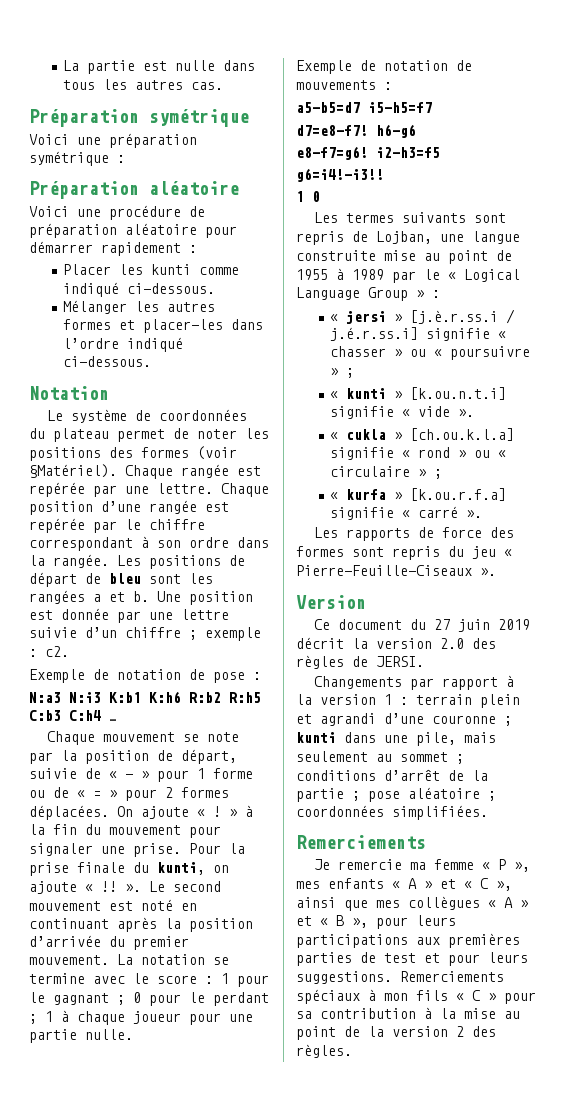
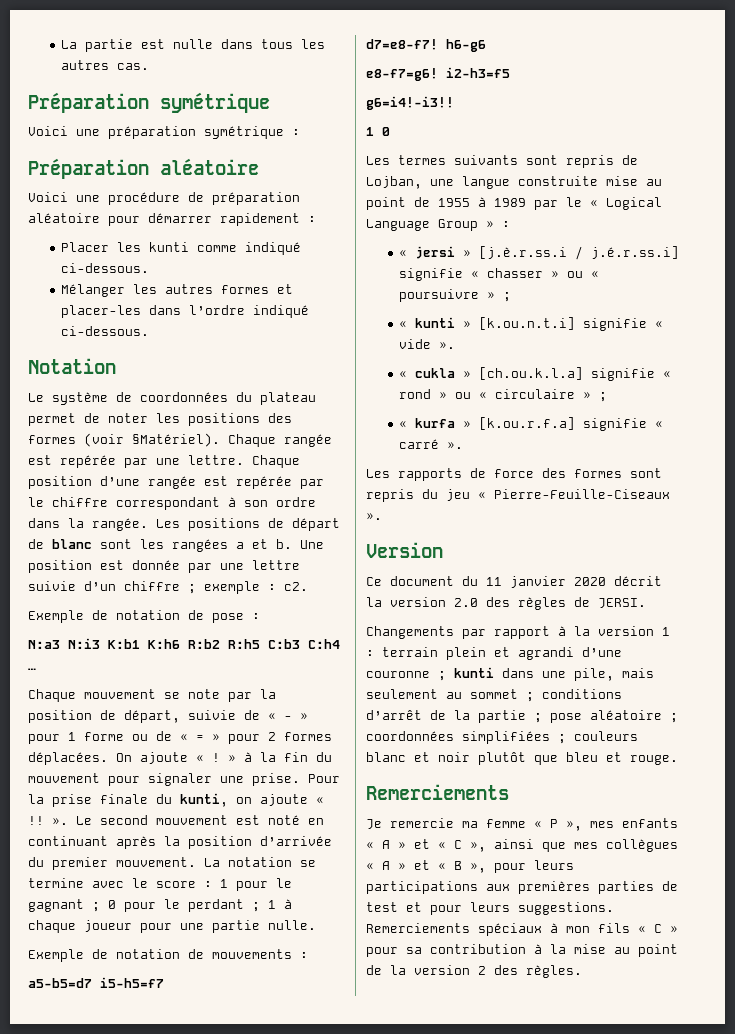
[109,573,141,584] bleu -> [52,539,92,549] blanc
[434,619,531,632] 27 juin 2019 -> [486,576,606,588] 11 janvier 2020
[392,805,488,820] simplifiées. -> [462,731,638,744] [366,752,678,765] simplifiées ; couleurs blanc et noir plutôt que bleu et rouge.

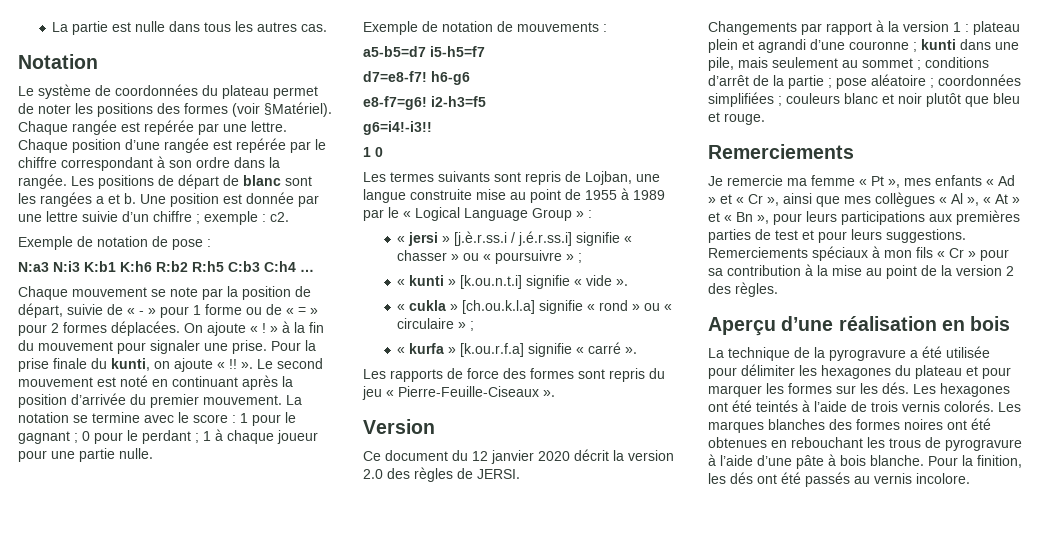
[28,92,270,113] [28,126,300,139] [28,158,259,179] [28,192,300,205] [28,213,316,226] [61,242,302,255] [61,263,150,273] [61,284,294,297] [61,305,310,318] [61,326,150,336] // Préparation symétrique // Voici une préparation symétrique : // Préparation aléatoire // Voici une procédure de préparation aléatoire pour démarrer rapidement : // Placer les kunti comme indiqué ci-dessous. // Mélanger les autres formes et placer-les dans l’ordre indiqué ci-dessous. -> (328, 28) none
[486,577,502,586] 11 -> [472,451,488,461] 12
[382,647,438,657] terrain -> [973,21,1020,35] plateau
[550,819,558,828] P -> [871,176,884,186] Pt
[382,839,462,849] A » et « C -> [998,175,1015,186] [708,194,763,204] Ad » et « Cr
[382,860,462,870] A » et « B -> [951,193,1020,206] [708,212,753,222] Al », « At » et « Bn
[654,924,662,933] C -> [949,248,964,258] Cr
(582, 971) none -> [708,316,1011,336] [708,346,990,361] [708,364,1011,379] [708,382,1010,397] [708,400,1021,412] [708,418,991,433] [708,437,1022,451] [708,454,1022,469] [708,472,970,487] // Aperçu d’une réalisation en bois // La technique de la pyrogravure a été utilisée pour délimiter les hexagones du plateau et pour marquer les formes sur les dés. Les hexagones ont été teintés à l’aide de trois vernis colorés. Les marques blanches des formes noires ont été obtenues en rebouchant les trous de pyrogravure à l’aide d’une pâte à bois blanche. Pour la finition, les dés ont été passés au vernis incolore.

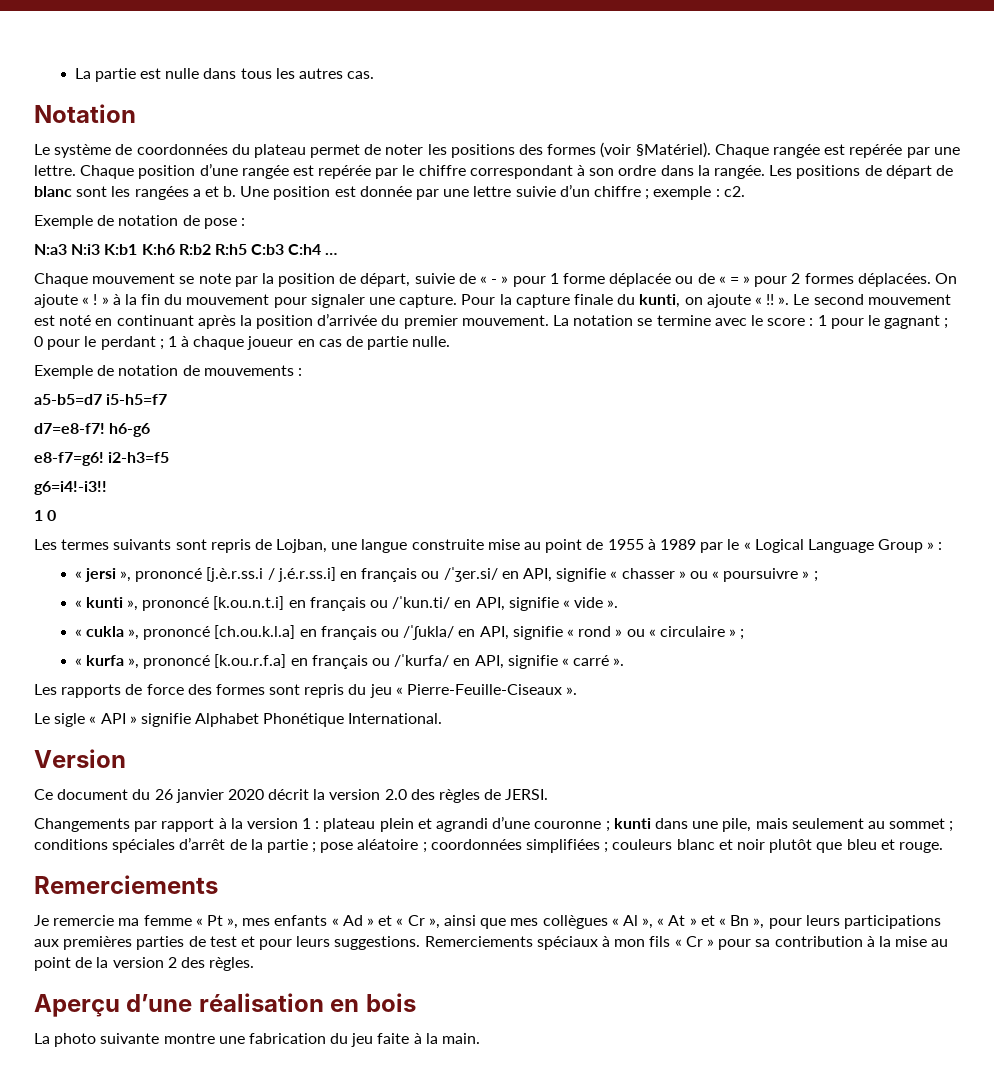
(242, 309) none -> [609,273,672,287] déplacée
[232,340,316,354] [18,358,49,372] prise. Pour la prise -> [399,294,570,308] capture. Pour la capture
[18,450,75,462] pour une -> [297,336,364,347] en cas de
[442,236,451,243] » -> [120,568,203,582] », prononcé
(573, 238) none -> [340,567,552,582] en français ou /ˈʒer.si/ en API,
[448,275,523,289] » [k.ou.n.t.i] -> [127,596,505,611] », prononcé [k.ou.n.t.i] en français ou /ˈkun.ti/ en API,
[450,300,536,314] » [ch.ou.k.l.a] -> [128,625,509,640] », prononcé [ch.ou.k.l.a] en français ou /ˈʃukla/ en API,
[448,343,525,357] » [k.ou.r.f.a] -> [128,654,504,669] », prononcé [k.ou.r.f.a] en français ou /ˈkurfa/ en API,
(555, 393) none -> [34,713,443,727] // Le sigle « API » signifie Alphabet Phonétique International.
[472,451,488,461] 12 -> [154,789,173,800] 26
(989, 62) none -> [112,839,176,853] spéciales
[728,346,990,361] [708,364,1011,379] [708,382,1010,397] [708,400,1021,412] [708,418,991,433] [708,437,1022,451] [708,454,1022,469] [708,472,970,487] technique de la pyrogravure a été utilisée pour délimiter les hexagones du plateau et pour marquer les formes sur les dés. Les hexagones ont été teintés à l’aide de trois vernis colorés. Les marques blanches des formes noires ont été obtenues en rebouchant les trous de pyrogravure à l’aide d’une pâte à bois blanche. Pour la finition, les dés ont été passés au vernis incolore. -> [54,1033,481,1047] photo suivante montre une fabrication du jeu faite à la main.

